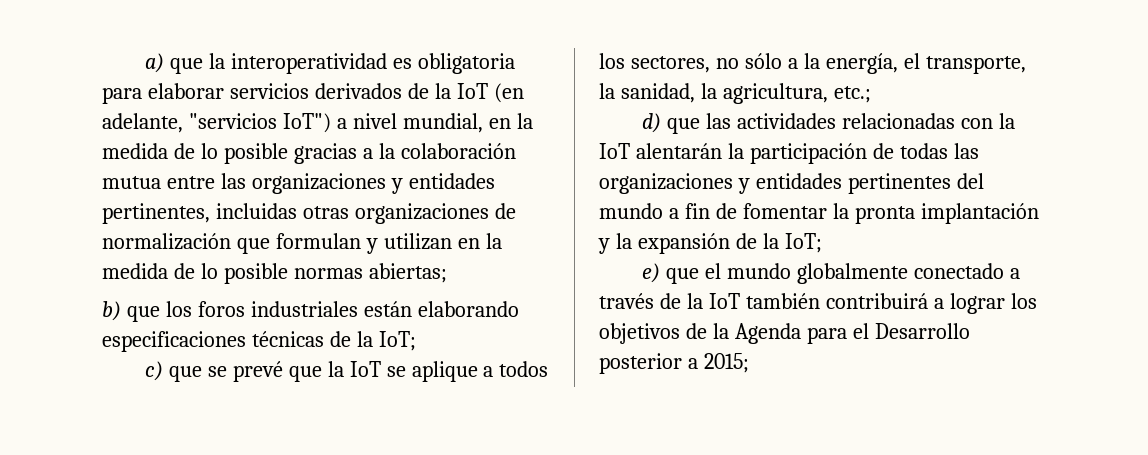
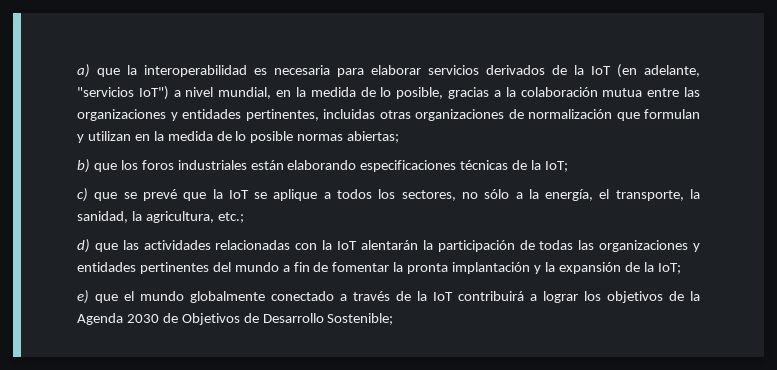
[230,53,515,74] interoperatividad es obligatoria -> [144,65,330,77] interoperabilidad es necesaria
[223,143,288,164] posible -> [396,87,444,99] posible,
[745,293,820,309] también -> (453, 296) none
[806,323,970,344] [599,353,749,374] para el Desarrollo posterior a 2015; -> [126,313,394,325] 2030 de Objetivos de Desarrollo Sostenible;

